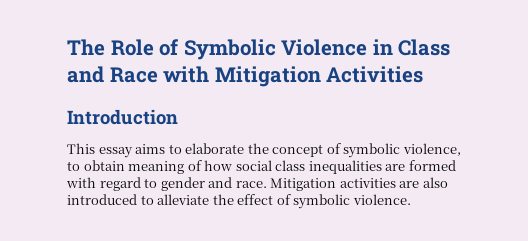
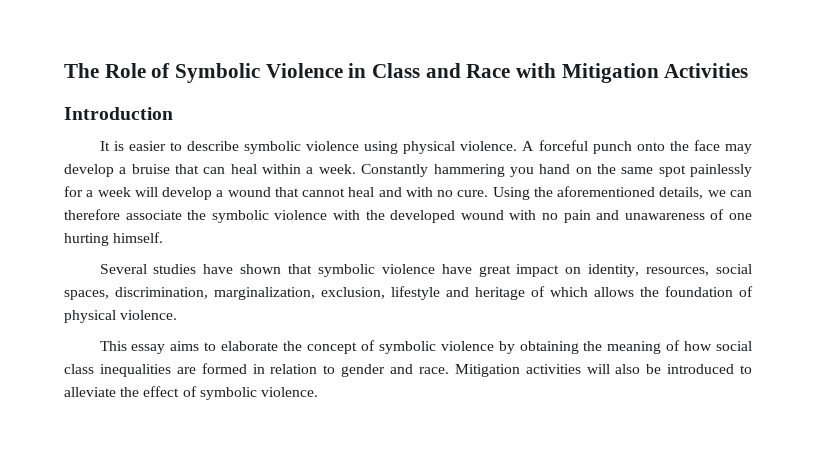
(178, 117) none -> [99,140,753,154] [64,164,753,177] [64,186,752,200] [64,209,753,223] [64,232,164,246] [99,264,752,277] [64,286,753,300] [64,310,178,323] // It is easier to describe symbolic violence using physical violence. A forceful punch onto the face may develop a bruise that can heal within a week. Constantly hammering you hand on the same spot painlessly for a week will develop a wound that cannot heal and with no cure. Using the aforementioned details, we can therefore associate the symbolic violence with the developed wound with no pain and unawareness of one hurting himself. // Several studies have shown that symbolic violence have great impact on identity, resources, social spaces, discrimination, marginalization, exclusion, lifestyle and heritage of which allows the foundation of physical violence.
[402,143,461,156] [67,160,125,171] violence, to obtain -> [440,341,603,354] violence by obtaining the
[66,177,141,191] with regard -> [252,364,318,374] in relation
[399,177,448,188] are also -> [586,364,662,374] will also be

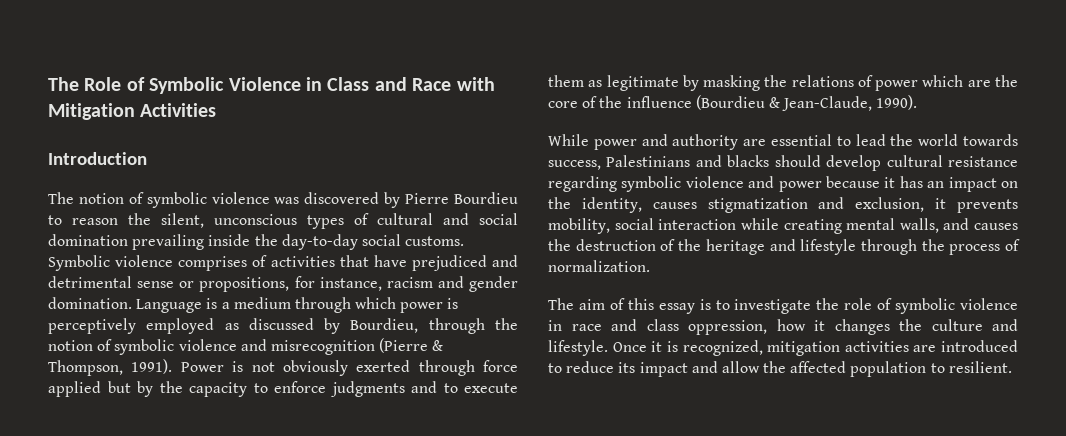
[99,140,753,154] [64,164,753,177] [64,186,752,200] [64,209,753,223] [64,232,164,246] [99,264,752,277] [64,286,753,300] [64,310,178,323] [99,340,753,354] [64,363,752,377] [64,386,318,400] It is easier to describe symbolic violence using physical violence. A forceful punch onto the face may develop a bruise that can heal within a week. Constantly hammering you hand on the same spot painlessly for a week will develop a wound that cannot heal and with no cure. Using the aforementioned details, we can therefore associate the symbolic violence with the developed wound with no pain and unawareness of one hurting himself. // Several studies have shown that symbolic violence have great impact on identity, resources, social spaces, discrimination, marginalization, exclusion, lifestyle and heritage of which allows the foundation of physical violence. // This essay aims to elaborate the concept of symbolic violence by obtaining the meaning of how social class inequalities are formed in relation to gender and race. Mitigation activities will also be introduced to alleviate the effect of symbolic violence. -> [48,192,518,208] [48,213,518,229] [48,234,465,250] [48,255,518,271] [48,276,518,292] [48,297,459,313] [48,318,518,334] [48,338,444,355] [48,359,518,376] [48,381,518,397] [548,75,1018,91] [548,95,918,111] [548,134,1018,150] [548,155,1018,171] [548,176,1018,192] [548,197,1018,213] [548,218,1018,234] [548,239,1020,255] [548,260,650,272] [548,298,1018,314] [548,319,1018,335] [548,340,1018,356] [548,361,1012,377] The notion of symbolic violence was discovered by Pierre Bourdieu to reason the silent, unconscious types of cultural and social domination prevailing inside the day-to-day social customs. Symbolic violence comprises of activities that have prejudiced and detrimental sense or propositions, for instance, racism and gender domination. Language is a medium through which power is perceptively employed as discussed by Bourdieu, through the notion of symbolic violence and misrecognition (Pierre & Thompson, 1991). Power is not obviously exerted through force applied but by the capacity to enforce judgments and to execute them as legitimate by masking the relations of power which are the core of the influence (Bourdieu & Jean-Claude, 1990). // While power and authority are essential to lead the world towards success, Palestinians and blacks should develop cultural resistance regarding symbolic violence and power because it has an impact on the identity, causes stigmatization and exclusion, it prevents mobility, social interaction while creating mental walls, and causes the destruction of the heritage and lifestyle through the process of normalization. // The aim of this essay is to investigate the role of symbolic violence in race and class oppression, how it changes the culture and lifestyle. Once it is recognized, mitigation activities are introduced to reduce its impact and allow the affected population to resilient.

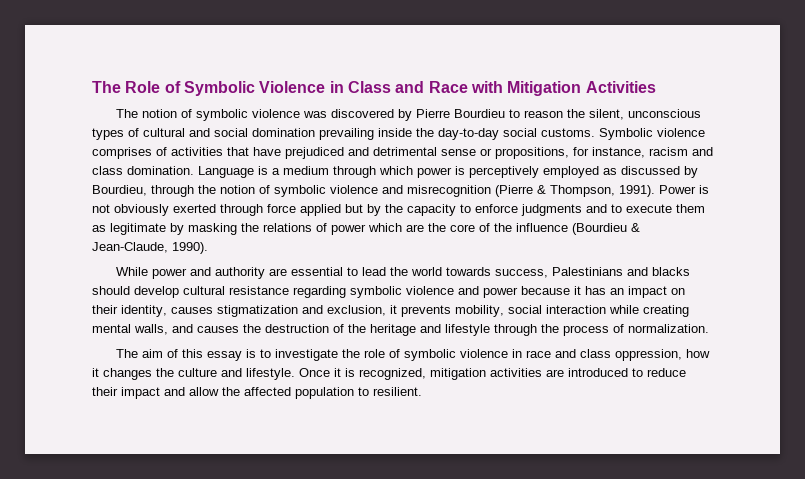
[48,152,147,165] // Introduction -> (656, 87) none
[469,276,518,292] gender -> [92,166,123,175] class
[548,197,571,209] the -> [92,305,118,314] their
[618,362,636,373] its -> [92,387,118,396] their

